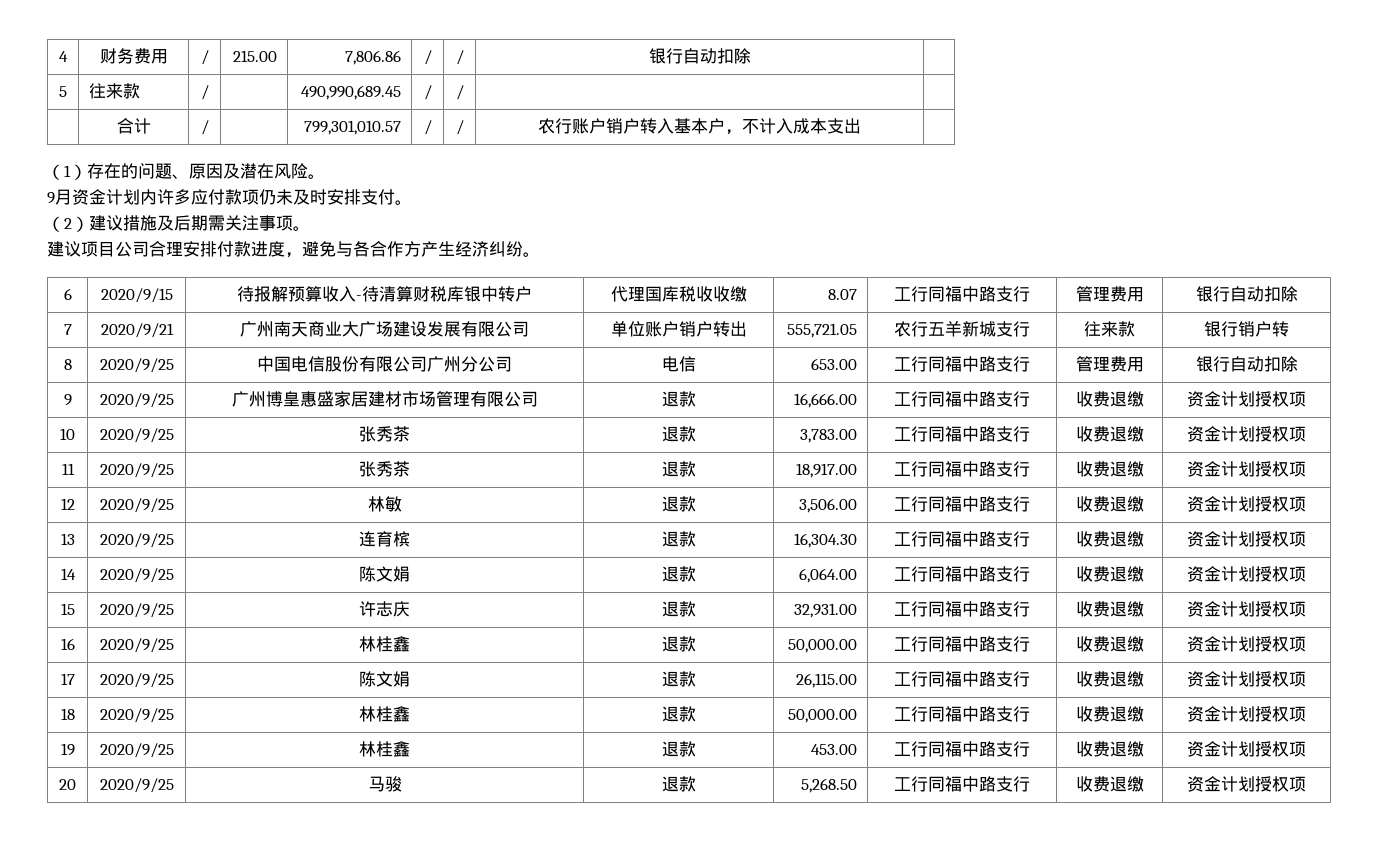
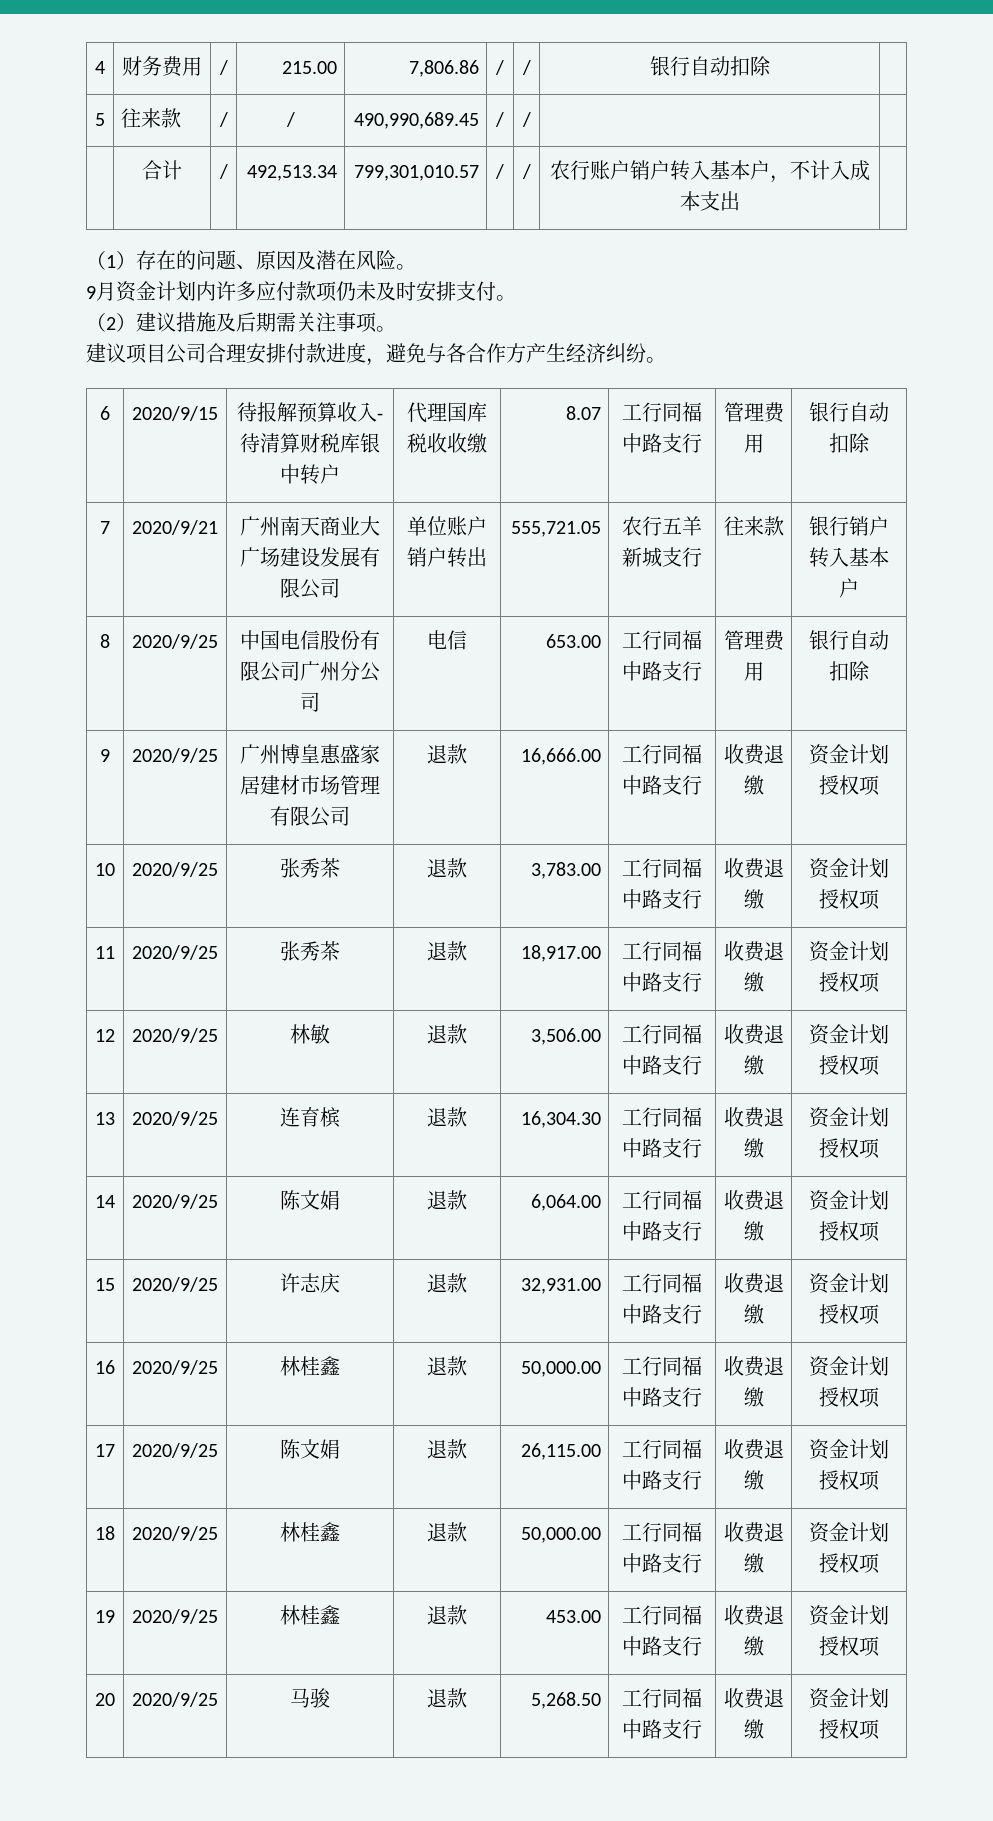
(209, 92) none -> [285,112,295,127] /
(209, 127) none -> [246,165,337,181] 492,513.34
(1289, 329) none -> [829,547,889,567] [839,578,859,598] 入基本户

